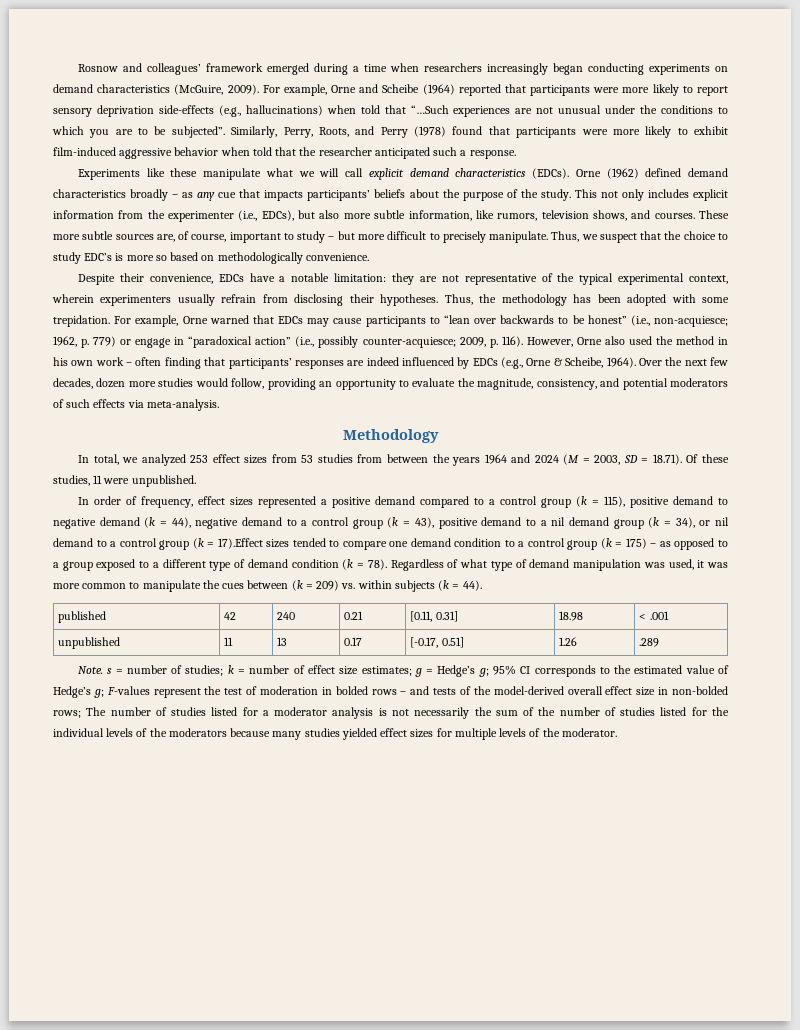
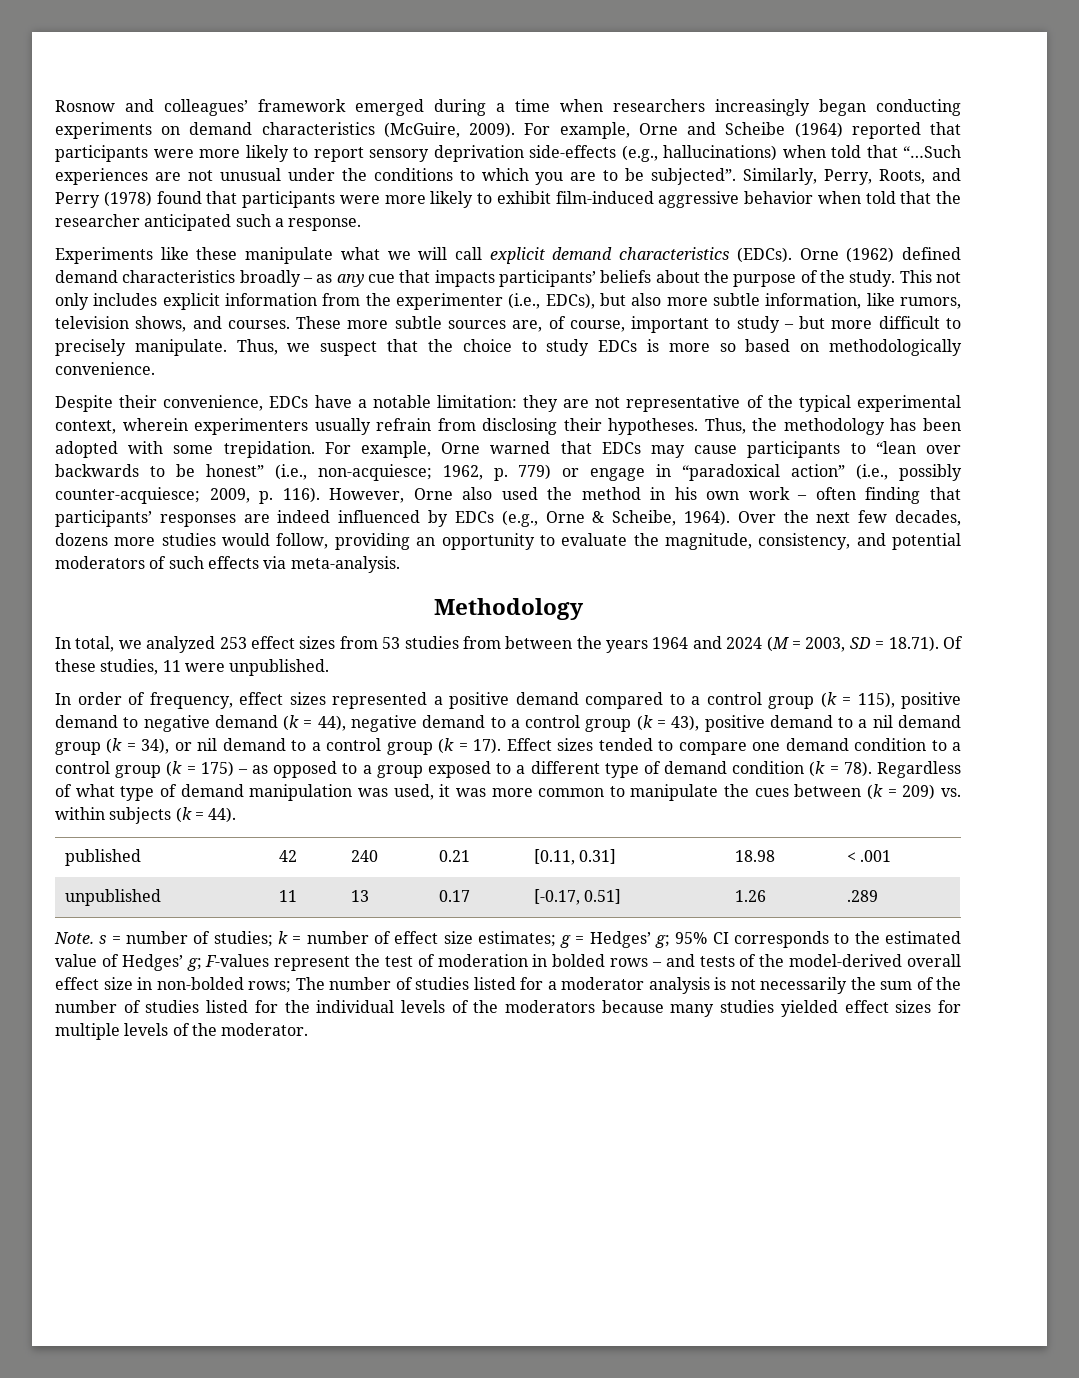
[84,253,113,261] EDC’s -> [598,340,638,352] EDCs
[96,378,126,388] dozen -> [55,533,108,546] dozens
[217,538,263,549] 17).Effect -> [473,738,552,754] 17). Effect
[437,665,476,677] Hedge’s -> [589,931,651,948] Hedges’
[53,686,91,698] Hedge’s -> [121,954,183,971] Hedges’

